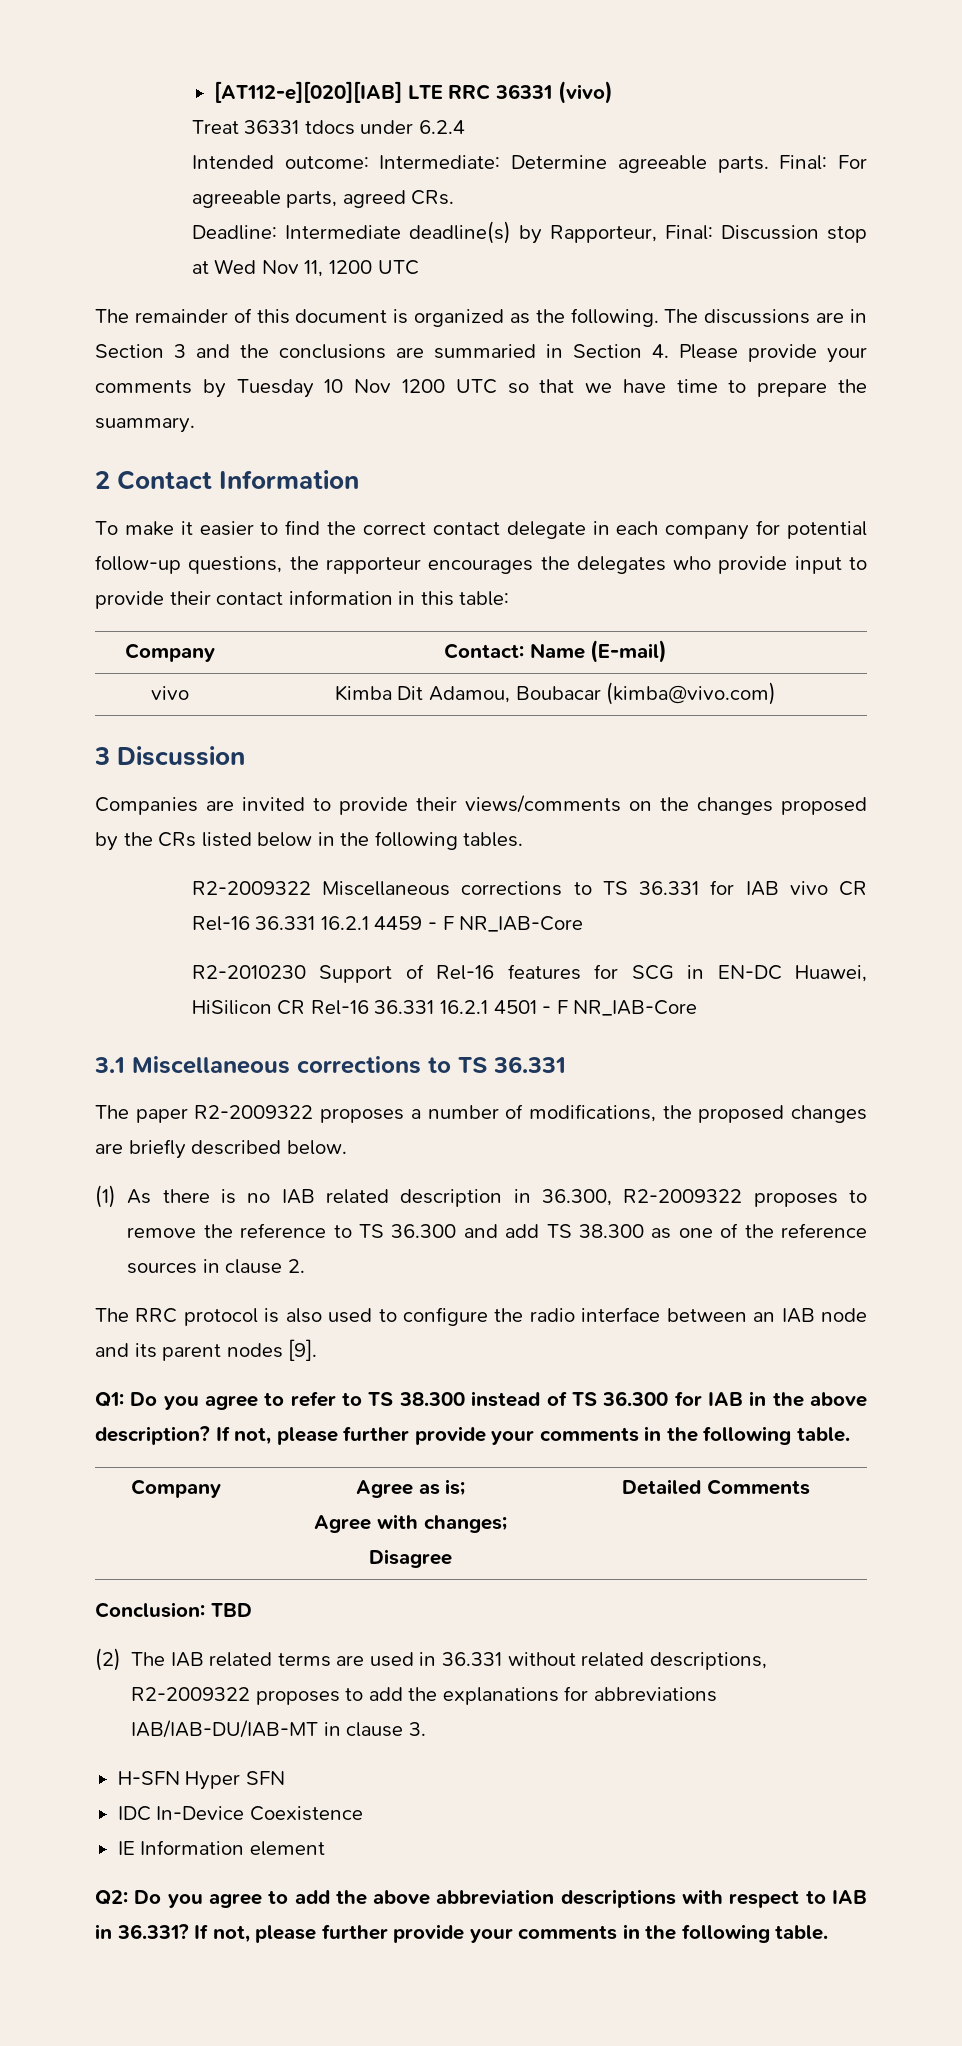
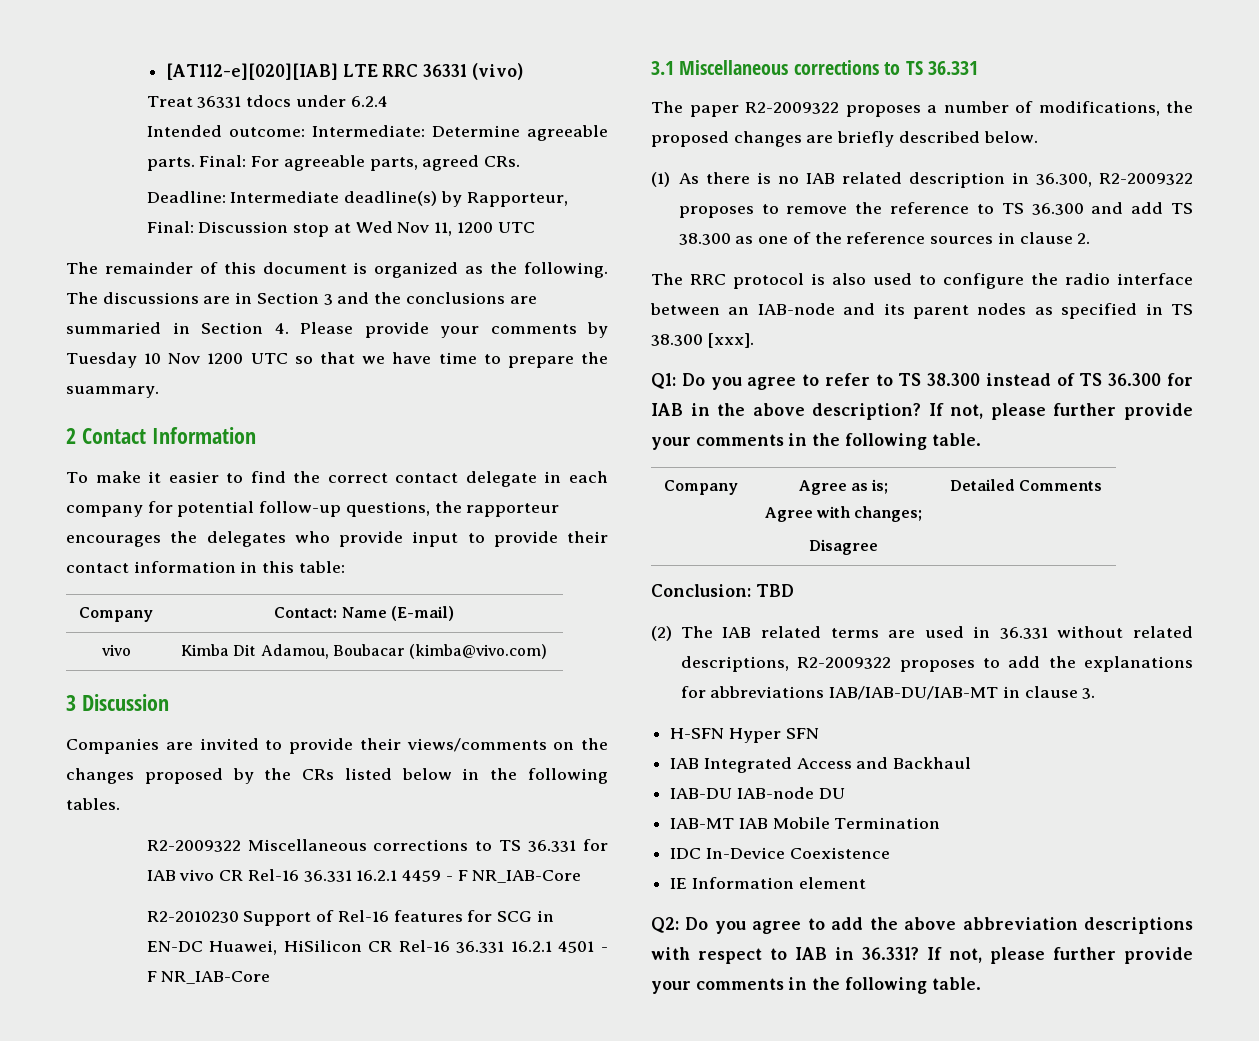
[781,1308,868,1323] IAB node -> [757,303,835,315] IAB-node
[288,1339,318,1361] [9]. -> [1034,303,1193,319] [651,333,754,348] as specified in TS 38.300 [xxx].
(285, 1778) none -> [670,757,972,773] [670,787,845,799] [670,817,941,829] // IAB Integrated Access and Backhaul // IAB-DU IAB-node DU // IAB-MT IAB Mobile Termination

